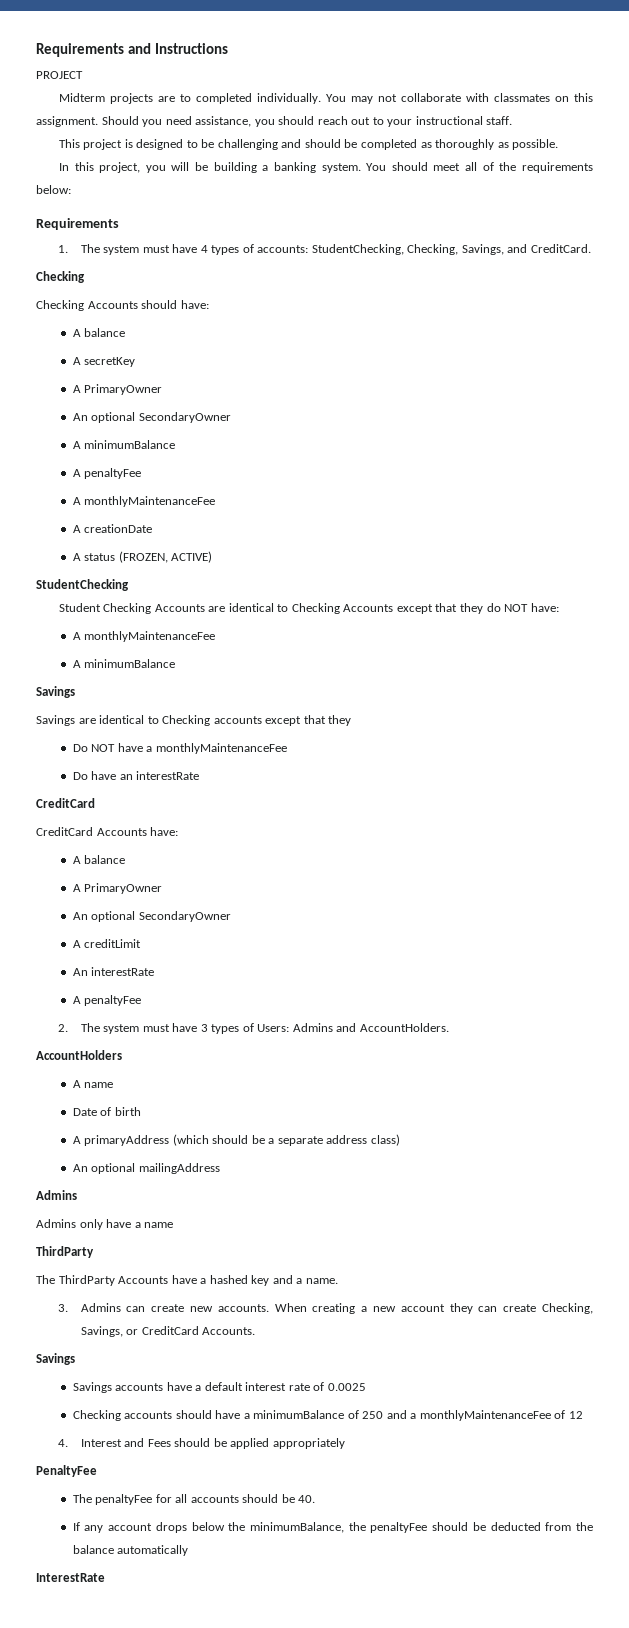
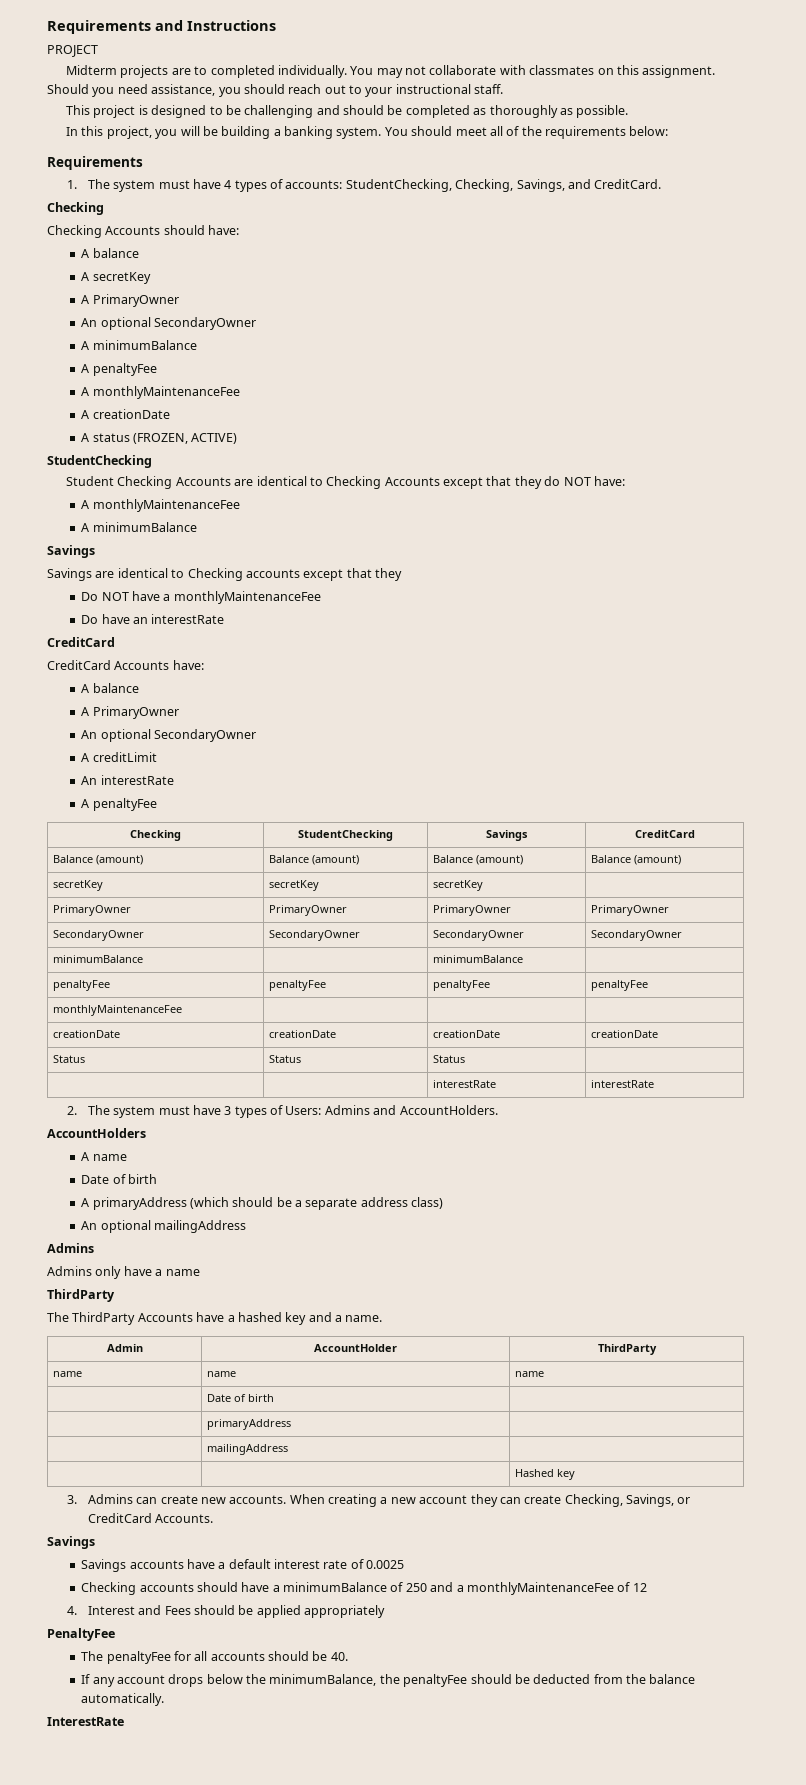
(142, 1000) none -> [130,830,181,841] [298,830,393,841] [486,830,528,841] [634,830,695,838] [52,855,143,865] [268,855,359,865] [432,855,523,865] [590,855,681,865] [52,880,103,891] [268,880,319,891] [432,880,483,891] [52,905,131,916] [268,905,347,916] [432,905,511,916] [590,905,669,916] [52,930,144,941] [268,930,360,941] [432,930,524,941] [590,930,682,941] [52,955,143,963] [432,955,523,963] [52,980,110,991] [268,980,326,991] [432,980,490,991] [590,980,648,991] [52,1005,182,1016] [52,1030,120,1038] [268,1030,336,1038] [432,1030,500,1038] [590,1030,658,1038] [52,1055,85,1063] [268,1055,301,1063] [432,1055,465,1063] [432,1080,496,1088] [590,1080,654,1088] // Checking | StudentChecking | Savings | CreditCard // Balance (amount) | Balance (amount) | Balance (amount) | Balance (amount) // secretKey | secretKey | secretKey | // PrimaryOwner | PrimaryOwner | PrimaryOwner | PrimaryOwner // SecondaryOwner | SecondaryOwner | SecondaryOwner | SecondaryOwner // minimumBalance | | minimumBalance | // penaltyFee | penaltyFee | penaltyFee | penaltyFee // monthlyMaintenanceFee | | | // creationDate | creationDate | creationDate | creationDate // Status | Status | Status | // | | interestRate | interestRate
(338, 1281) none -> [106,1344,143,1352] [314,1344,397,1352] [597,1344,657,1355] [52,1371,82,1377] [206,1371,236,1377] [514,1371,544,1377] [206,1394,274,1402] [206,1419,291,1430] [206,1444,288,1455] [514,1469,575,1480] // Admin | AccountHolder | ThirdParty // name | name | name // | Date of birth | // | primaryAddress | // | mailingAddress | // | | Hashed key
[117,1545,189,1556] automatically -> [81,1693,165,1706] automatically.

